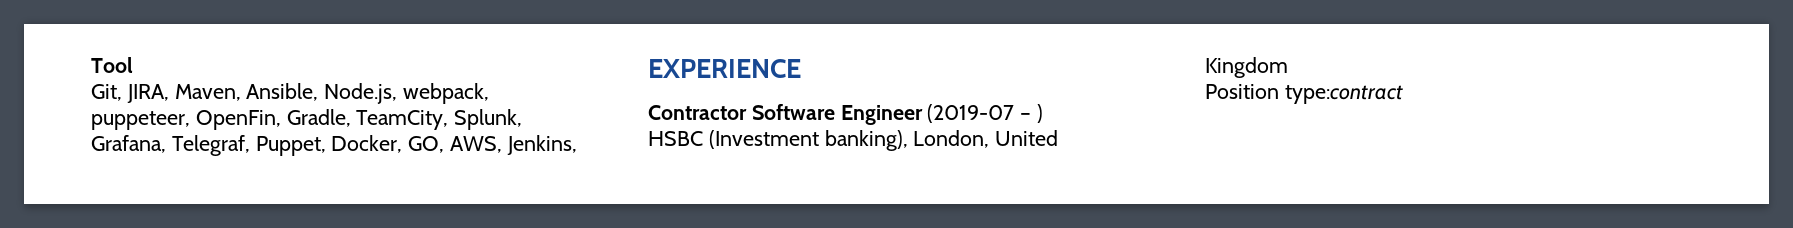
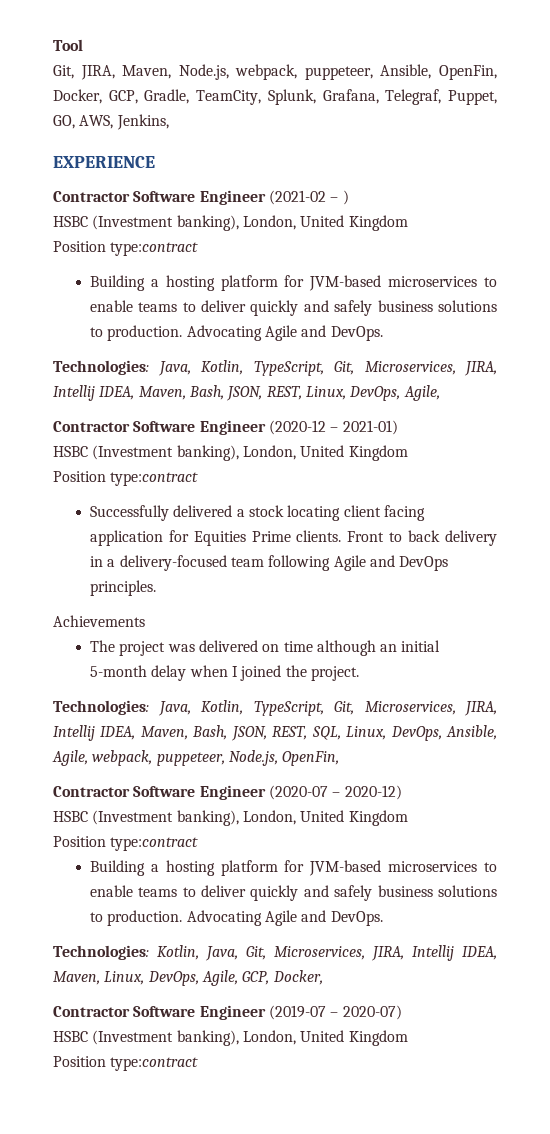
[246,83,319,101] Ansible, -> (172, 72) none
[195,110,281,130] OpenFin, -> [380,64,497,80] [53,89,138,104] Ansible, OpenFin, Docker, GCP,
[331,135,403,153] Docker, -> (498, 97) none
[927,104,1015,123] (2019-07 -> [268,190,326,205] (2021-02
(1403, 94) none -> [89,275,497,291] [89,300,497,316] [89,325,383,341] [53,360,497,376] [53,385,440,401] [53,420,398,435] [53,445,408,461] [53,471,199,486] [89,505,425,521] [89,530,498,546] [89,555,449,571] [89,580,156,596] [53,615,145,627] [89,640,441,656] [89,665,359,681] [53,700,497,716] [53,725,498,741] [52,750,340,766] [53,785,402,800] [53,810,408,826] [53,836,199,851] [89,860,497,876] [89,885,497,901] [89,910,383,926] [53,945,497,961] [53,970,323,986] [53,1005,402,1020] [53,1030,408,1046] [53,1056,199,1071] // Building a hosting platform for JVM-based microservices to enable teams to deliver quickly and safely business solutions to production. Advocating Agile and DevOps. // Technologies: Java, Kotlin, TypeScript, Git, Microservices, JIRA, Intellij IDEA, Maven, Bash, JSON, REST, Linux, DevOps, Agile, // Contractor Software Engineer (2020-12 – 2021-01) // HSBC (Investment banking), London, United Kingdom // Position type:contract // Successfully delivered a stock locating client facing application for Equities Prime clients. Front to back delivery in a delivery-focused team following Agile and DevOps principles. // Achievements // The project was delivered on time although an initial 5-month delay when I joined the project. // Technologies: Java, Kotlin, TypeScript, Git, Microservices, JIRA, Intellij IDEA, Maven, Bash, JSON, REST, SQL, Linux, DevOps, Ansible, Agile, webpack, puppeteer, Node.js, OpenFin, // Contractor Software Engineer (2020-07 – 2020-12) // HSBC (Investment banking), London, United Kingdom // Position type:contract // Building a hosting platform for JVM-based microservices to enable teams to deliver quickly and safely business solutions to production. Advocating Agile and DevOps. // Technologies: Kotlin, Java, Git, Microservices, JIRA, Intellij IDEA, Maven, Linux, DevOps, Agile, GCP, Docker, // Contractor Software Engineer (2019-07 – 2020-07) // HSBC (Investment banking), London, United Kingdom // Position type:contract

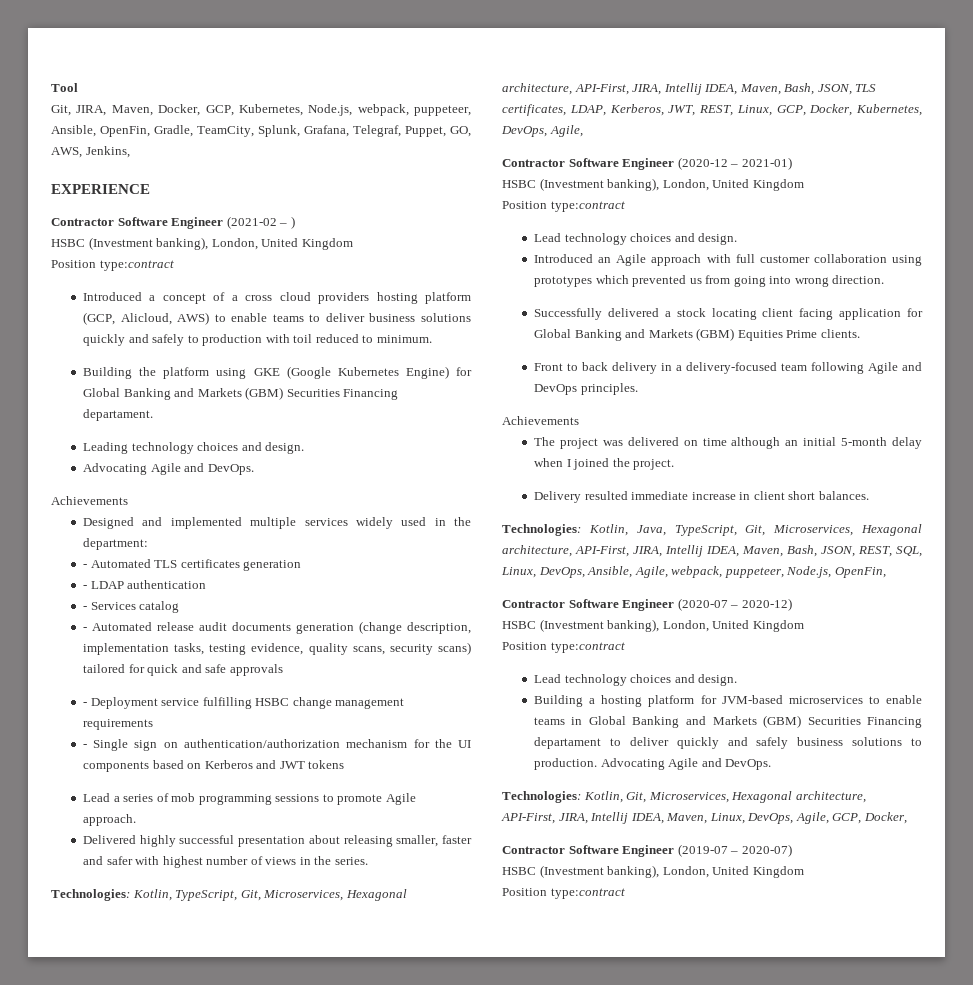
(172, 72) none -> [158,104,303,116] Docker, GCP, Kubernetes,
[53,89,138,104] Docker, GCP, -> (150, 131) none
[89,275,497,291] [89,300,497,316] [89,325,383,341] [53,360,497,376] [53,385,346,401] Building a hosting platform for JVM-based microservices to enable teams to deliver quickly and safely business solutions to production. Advocating Agile and DevOps. // Technologies: Java, Kotlin, TypeScript, Git, Microservices, JIRA, Intellij IDEA, Maven, Bash, JSON, REST, Linux, -> [82,292,471,304] [82,312,471,325] [82,334,432,346] [82,366,472,379] [82,387,399,400] [82,409,153,421] [82,442,305,454] [82,463,254,475] [51,496,128,505] [82,517,471,529] [82,538,148,550] [82,559,302,571] [82,580,207,589] [82,601,180,613] [82,621,471,634] [82,642,471,655] [82,664,283,676] [82,697,405,709] [82,719,153,730] [82,739,471,751] [82,760,345,772] [82,793,416,805] [82,814,136,826] [82,835,472,847] [82,856,368,868] [51,889,407,901] [502,83,877,95] [502,104,922,116] Introduced a concept of a cross cloud providers hosting platform (GCP, Alicloud, AWS) to enable teams to deliver business solutions quickly and safely to production with toil reduced to minimum. // Building the platform using GKE (Google Kubernetes Engine) for Global Banking and Markets (GBM) Securities Financing departament. // Leading technology choices and design. // Advocating Agile and DevOps. // Achievements // Designed and implemented multiple services widely used in the department: // - Automated TLS certificates generation // - LDAP authentication // - Services catalog // - Automated release audit documents generation (change description, implementation tasks, testing evidence, quality scans, security scans) tailored for quick and safe approvals // - Deployment service fulfilling HSBC change management requirements // - Single sign on authentication/authorization mechanism for the UI components based on Kerberos and JWT tokens // Lead a series of mob programming sessions to promote Agile approach. // Delivered highly successful presentation about releasing smaller, faster and safer with highest number of views in the series. // Technologies: Kotlin, TypeScript, Git, Microservices, Hexagonal architecture, API-First, JIRA, Intellij IDEA, Maven, Bash, JSON, TLS certificates, LDAP, Kerberos, JWT, REST, Linux, GCP, Docker, Kubernetes,
(199, 479) none -> [533,233,738,245] [533,254,922,266] [533,275,885,287] // Lead technology choices and design. // Introduced an Agile approach with full customer collaboration using prototypes which prevented us from going into wrong direction.
(189, 536) none -> [533,328,735,341] Global Banking and Markets (GBM)
(342, 536) none -> (860, 333) //
[53,700,456,716] // Technologies: Java, Kotlin, TypeScript, Git, Microservices, -> [533,491,869,503] [502,524,922,536] [502,545,629,557] // Delivery resulted immediate increase in client short balances. // Technologies: Kotlin, Java, TypeScript, Git, Microservices, Hexagonal architecture, API-First,
(199, 844) none -> [533,674,738,686] // Lead technology choices and design.
(178, 892) none -> [571,715,922,728] [533,737,601,749] in Global Banking and Markets (GBM) Securities Financing departament
[205,946,365,961] Java, Git, Microservices, -> [626,791,866,803] [501,813,555,824] Git, Microservices, Hexagonal architecture, API-First,

